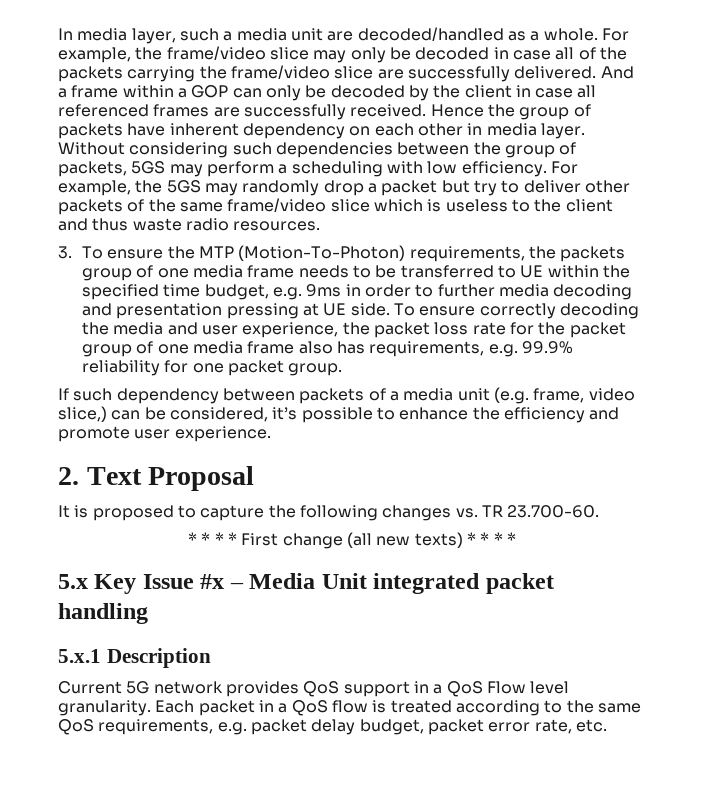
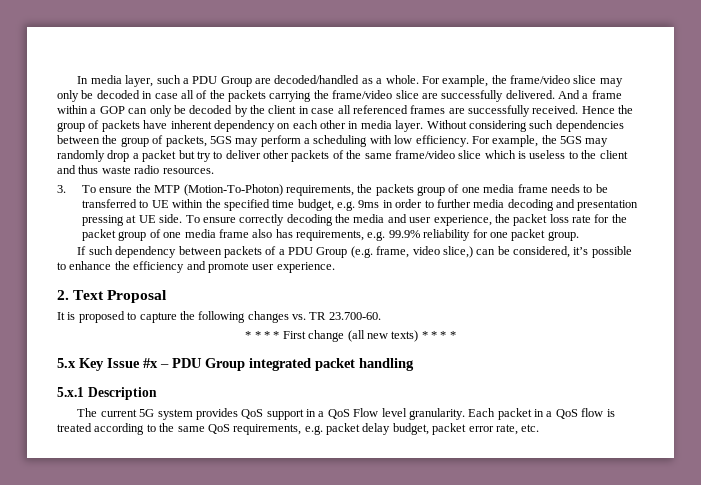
[236,28,323,41] media unit -> [192,76,252,87] PDU Group
[403,388,490,401] media unit -> [288,247,348,258] PDU Group
[249,573,367,589] Media Unit -> [172,358,245,371] PDU Group
[58,681,223,694] Current 5G network -> [77,408,193,420] The current 5G system

